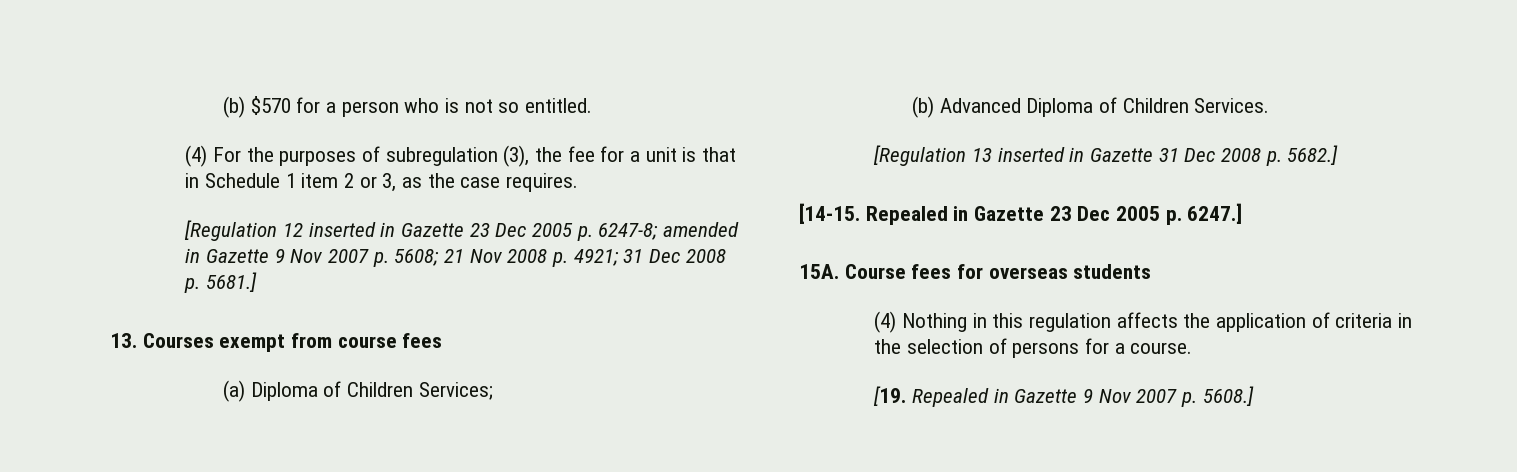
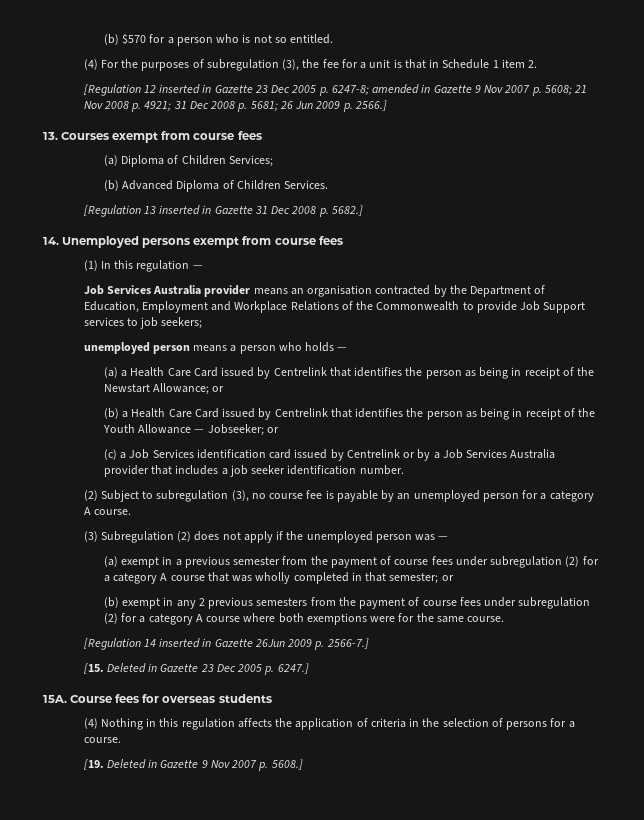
[343,173,578,192] 2 or 3, as the case requires. -> [527,60,537,68] 2.
[205,272,257,292] 5681.] -> [250,100,387,112] 5681; 26 Jun 2009 p. 2566.]
[799,203,948,225] [14-15. Repealed -> [43,236,343,248] [83,260,203,272] [83,285,546,297] [83,301,586,313] [83,317,203,329] [83,342,348,354] [103,367,595,379] [103,383,225,395] [103,408,596,420] [102,424,279,436] [103,449,556,461] [103,465,404,477] [83,490,594,502] [83,507,131,515] [83,531,449,543] [103,556,599,568] [103,572,454,584] [103,597,591,609] [103,613,505,625] [83,638,369,650] [83,663,146,674] 14. Unemployed persons exempt from course fees // (1) In this regulation — // Job Services Australia provider means an organisation contracted by the Department of Education, Employment and Workplace Relations of the Commonwealth to provide Job Support services to job seekers; // unemployed person means a person who holds — // (a) a Health Care Card issued by Centrelink that identifies the person as being in receipt of the Newstart Allowance; or // (b) a Health Care Card issued by Centrelink that identifies the person as being in receipt of the Youth Allowance — Jobseeker; or // (c) a Job Services identification card issued by Centrelink or by a Job Services Australia provider that includes a job seeker identification number. // (2) Subject to subregulation (3), no course fee is payable by an unemployed person for a category A course. // (3) Subregulation (2) does not apply if the unemployed person was — // (a) exempt in a previous semester from the payment of course fees under subregulation (2) for a category A course that was wholly completed in that semester; or // (b) exempt in any 2 previous semesters from the payment of course fees under subregulation (2) for a category A course where both exemptions were for the same course. // [Regulation 14 inserted in Gazette 26Jun 2009 p. 2566-7.] // [15. Deleted
[911,388,989,407] Repealed -> [106,759,146,769] Deleted

